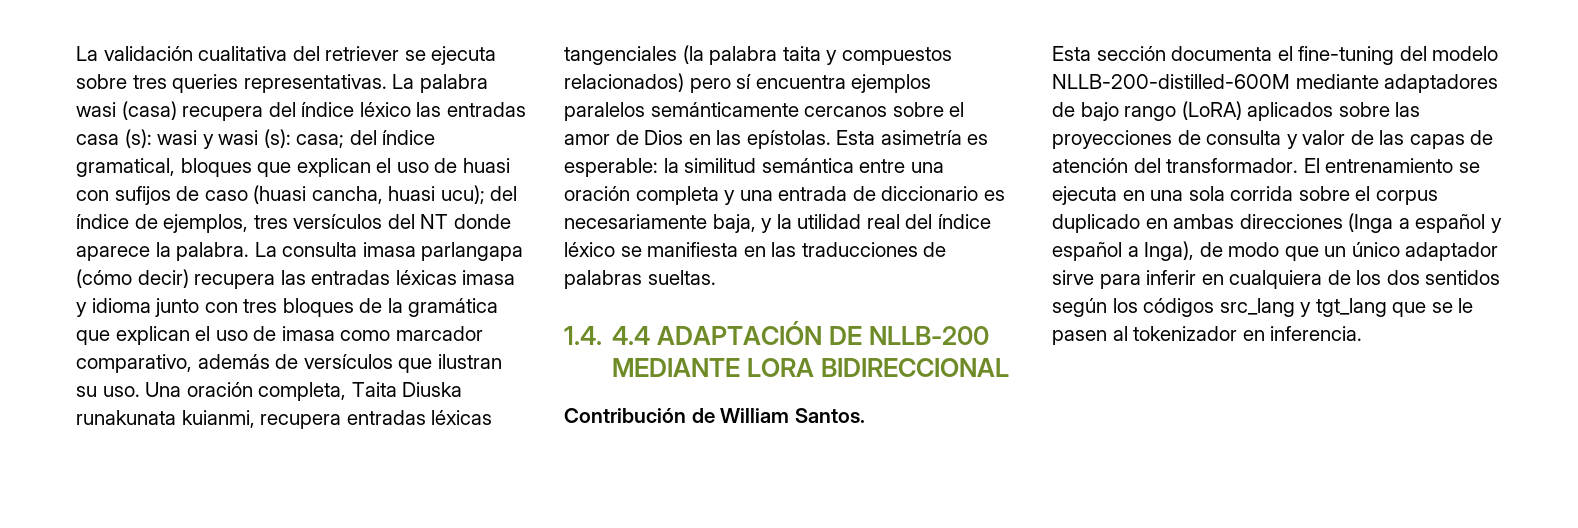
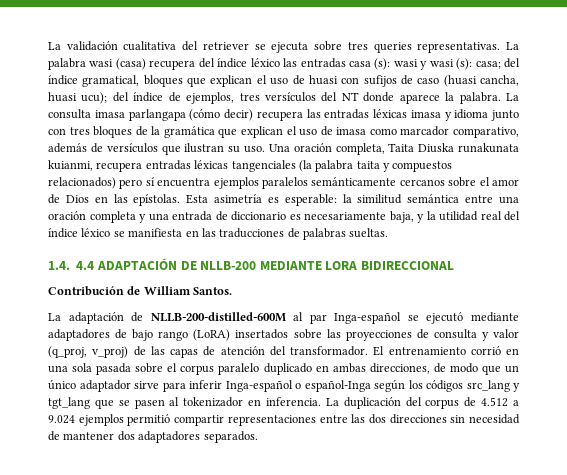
[1052,46,1499,65] [1052,74,1290,89] Esta sección documenta el fine-tuning del modelo NLLB-200-distilled-600M -> [48,312,464,324] La adaptación de NLLB-200-distilled-600M al par Inga-español se ejecutó
[1247,102,1334,121] aplicados -> [235,329,289,339] insertados
(1346, 137) none -> [48,346,129,358] (q_proj, v_proj)
[1458,162,1480,173] [1052,186,1117,205] se ejecuta -> [470,346,501,355] corrió
[1230,186,1294,201] corrida -> [96,363,132,375] pasada
(1438, 197) none -> [218,363,260,375] paralelo
[1239,213,1502,233] [1052,241,1195,261] direcciones (Inga a español y español a Inga), -> [369,363,430,374] direcciones,
[1201,270,1501,289] en cualquiera de los dos sentidos -> [225,380,371,392] Inga-español o español-Inga
[1458,298,1474,313] le -> (130, 403) none
(1363, 333) none -> [325,397,519,409] [48,414,520,426] [48,431,258,443] La duplicación del corpus de 4.512 a 9.024 ejemplos permitió compartir representaciones entre las dos direcciones sin necesidad de mantener dos adaptadores separados.

